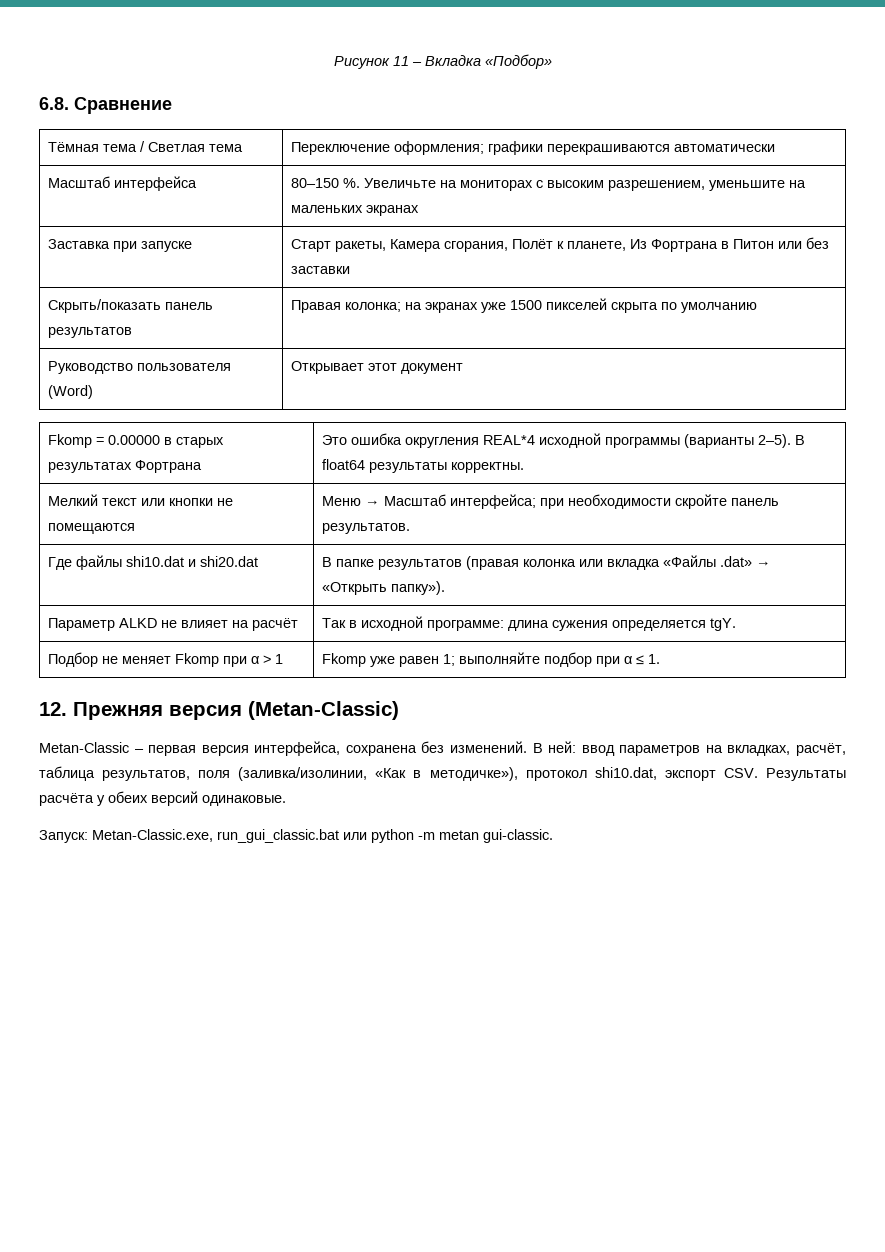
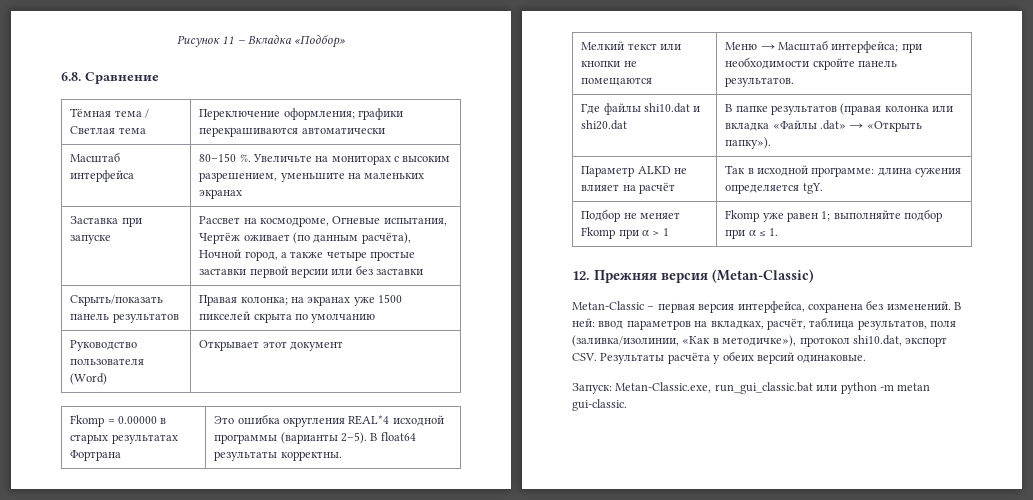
[290,239,774,252] Старт ракеты, Камера сгорания, Полёт к планете, Из Фортрана в Питон -> [199,216,447,227] [199,232,411,244] [199,249,416,261] [199,266,328,278] Рассвет на космодроме, Огневые испытания, Чертёж оживает (по данным расчёта), Ночной город, а также четыре простые заставки первой версии

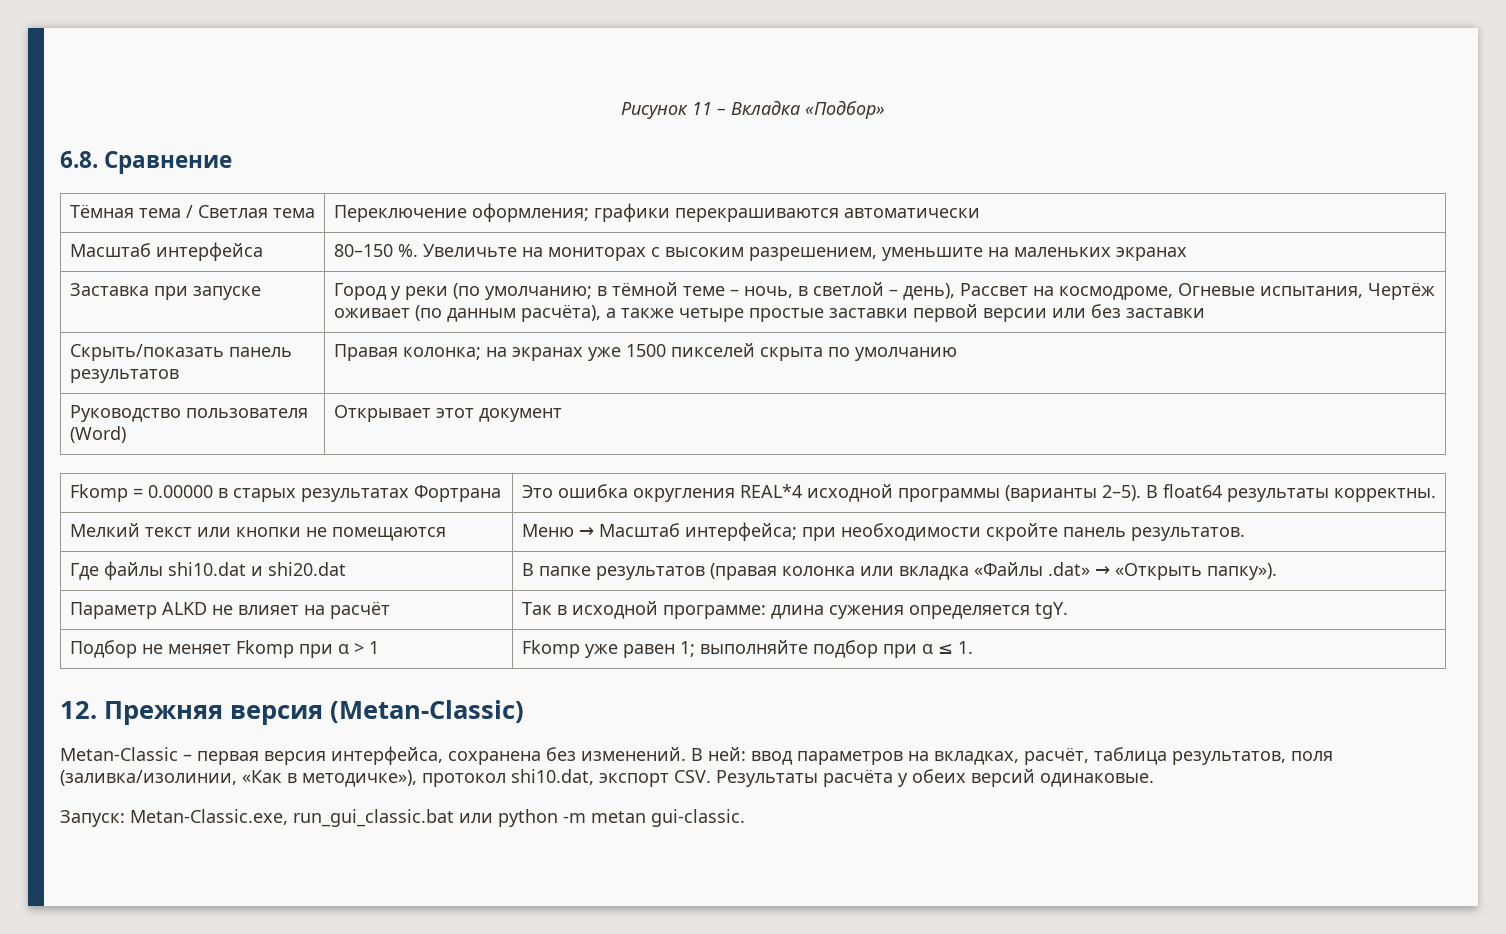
(112, 239) none -> [333,282,955,300] Город у реки (по умолчанию; в тёмной теме – ночь, в светлой – день),
[199,249,278,261] Ночной город, -> (601, 313) none

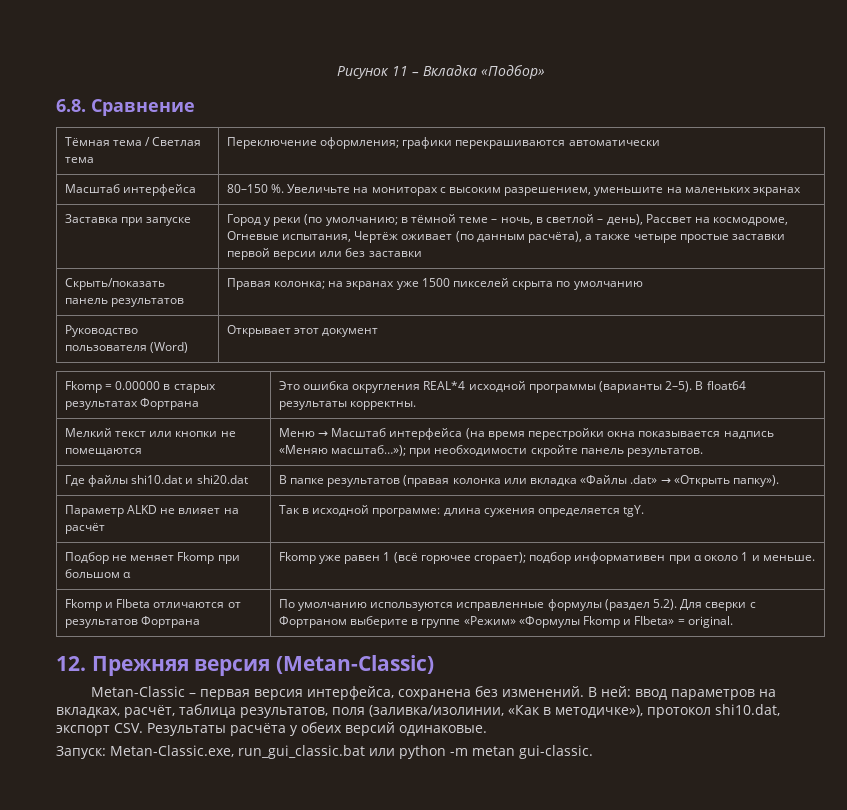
[684,522,797,541] интерфейса; -> [389,428,774,440] [278,445,406,456] интерфейса (на время перестройки окна показывается надпись «Меняю масштаб…»);
[337,641,379,654] α > 1 -> [64,569,131,578] большом α
[679,640,973,658] 1; выполняйте подбор при α ≤ 1. -> [383,552,815,564] [64,599,241,611] [64,616,200,628] [278,599,756,611] [278,616,733,628] 1 (всё горючее сгорает); подбор информативен при α около 1 и меньше. // Fkomp и FIbeta отличаются от результатов Фортрана | По умолчанию используются исправленные формулы (раздел 5.2). Для сверки с Фортраном выберите в группе «Режим» «Формулы Fkomp и FIbeta» = original.

